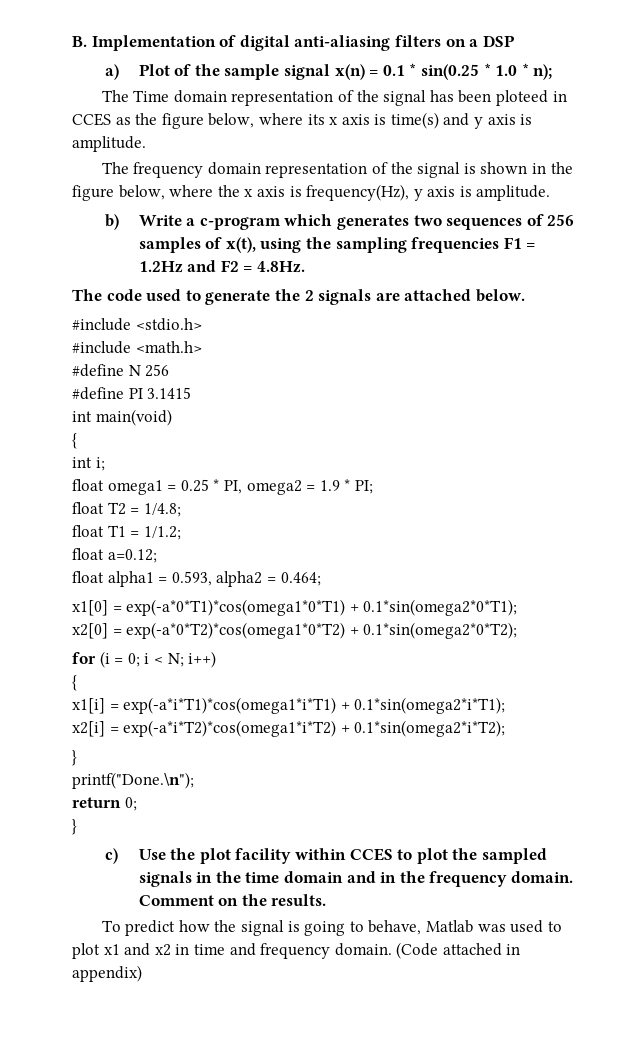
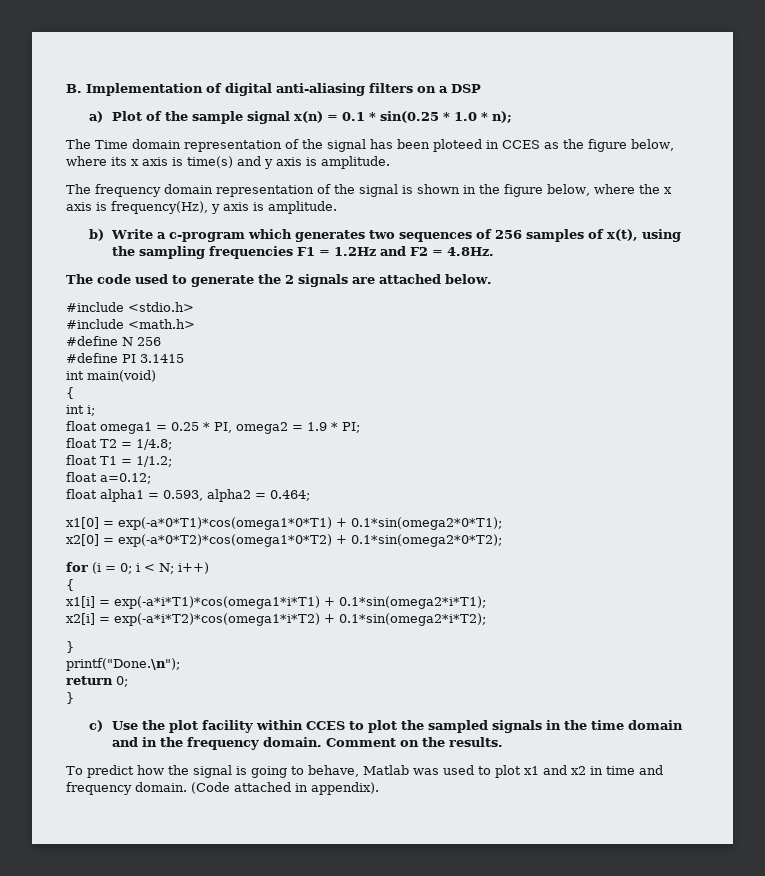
[72,965,142,982] appendix) -> [311,782,379,795] appendix).

